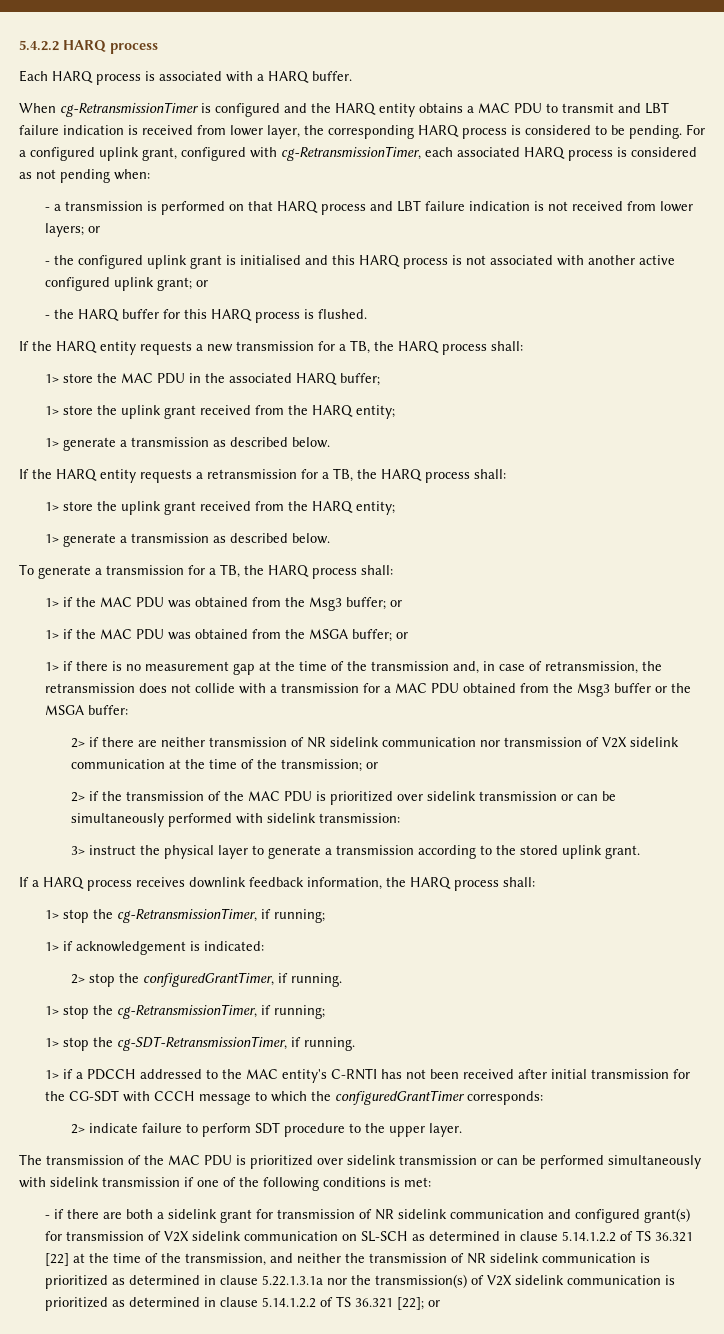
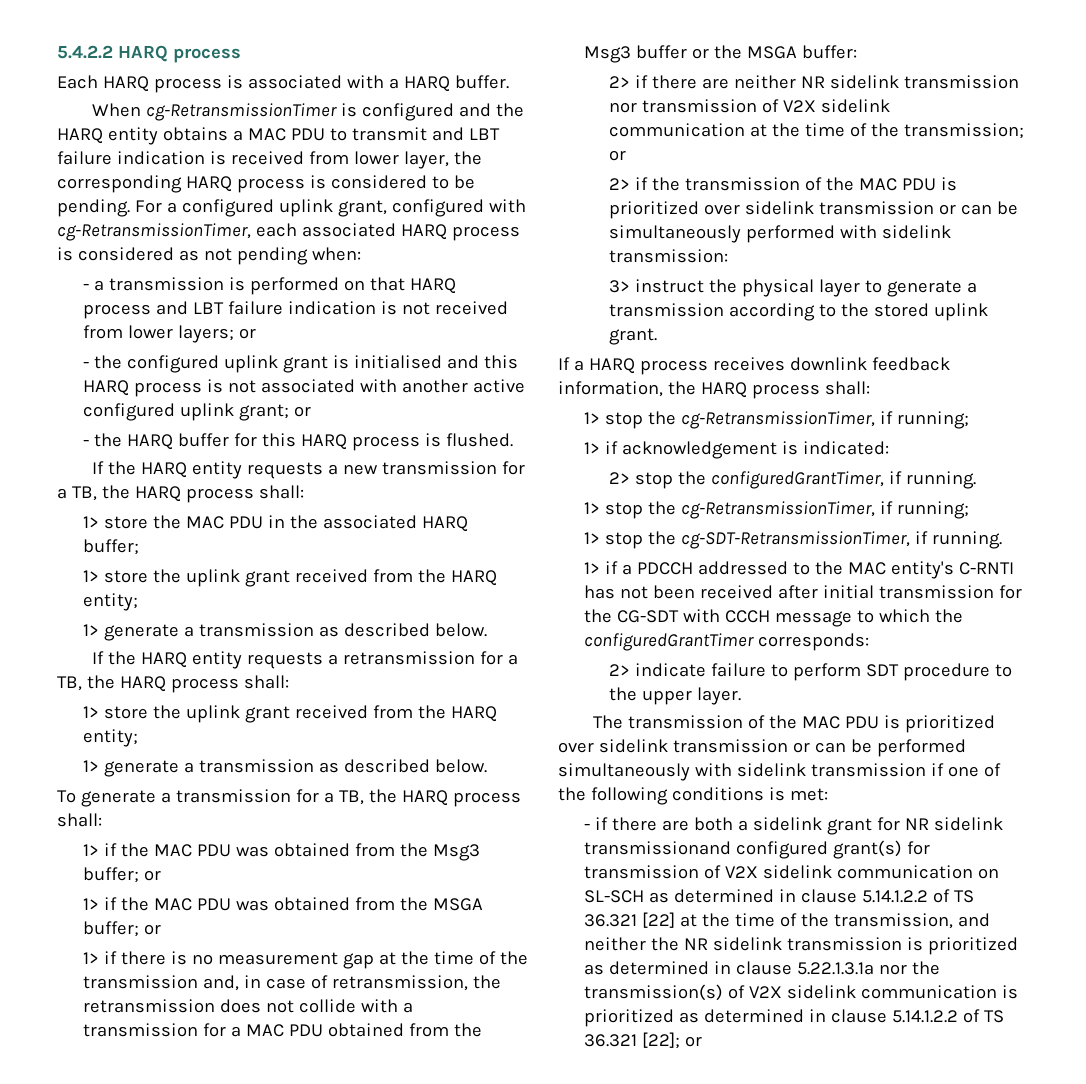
[208,737,476,748] transmission of NR sidelink communication -> [801,75,1020,89] NR sidelink transmission
[276,1209,571,1220] transmission of NR sidelink communication and -> [904,817,1003,831] [583,841,731,855] NR sidelink transmissionand
[368,1253,636,1264] transmission of NR sidelink communication -> [683,937,902,951] NR sidelink transmission

